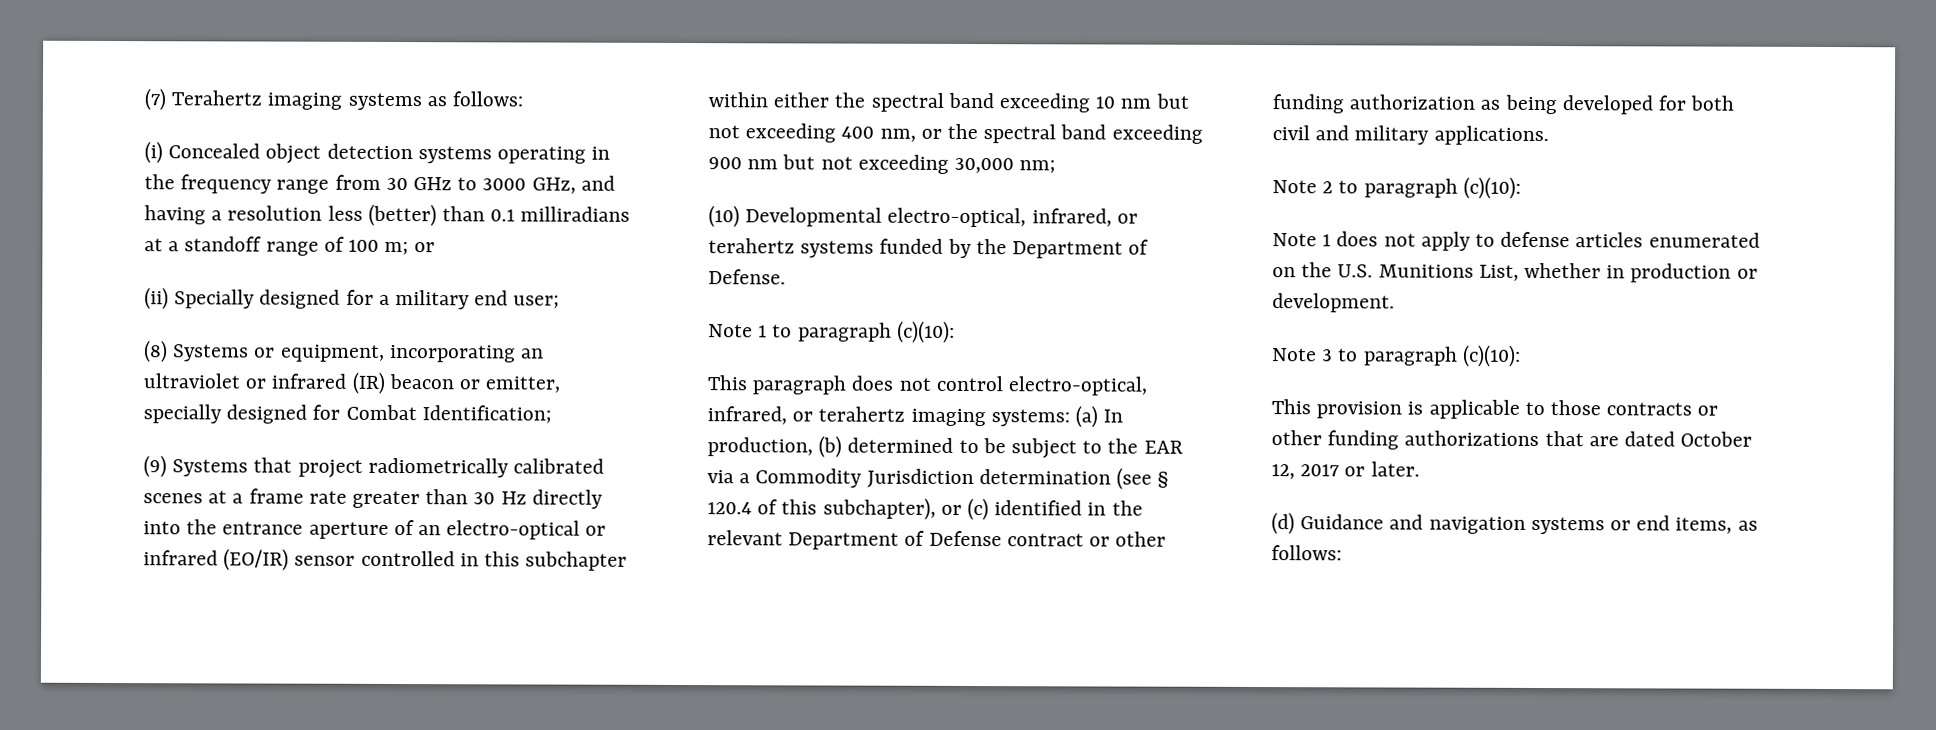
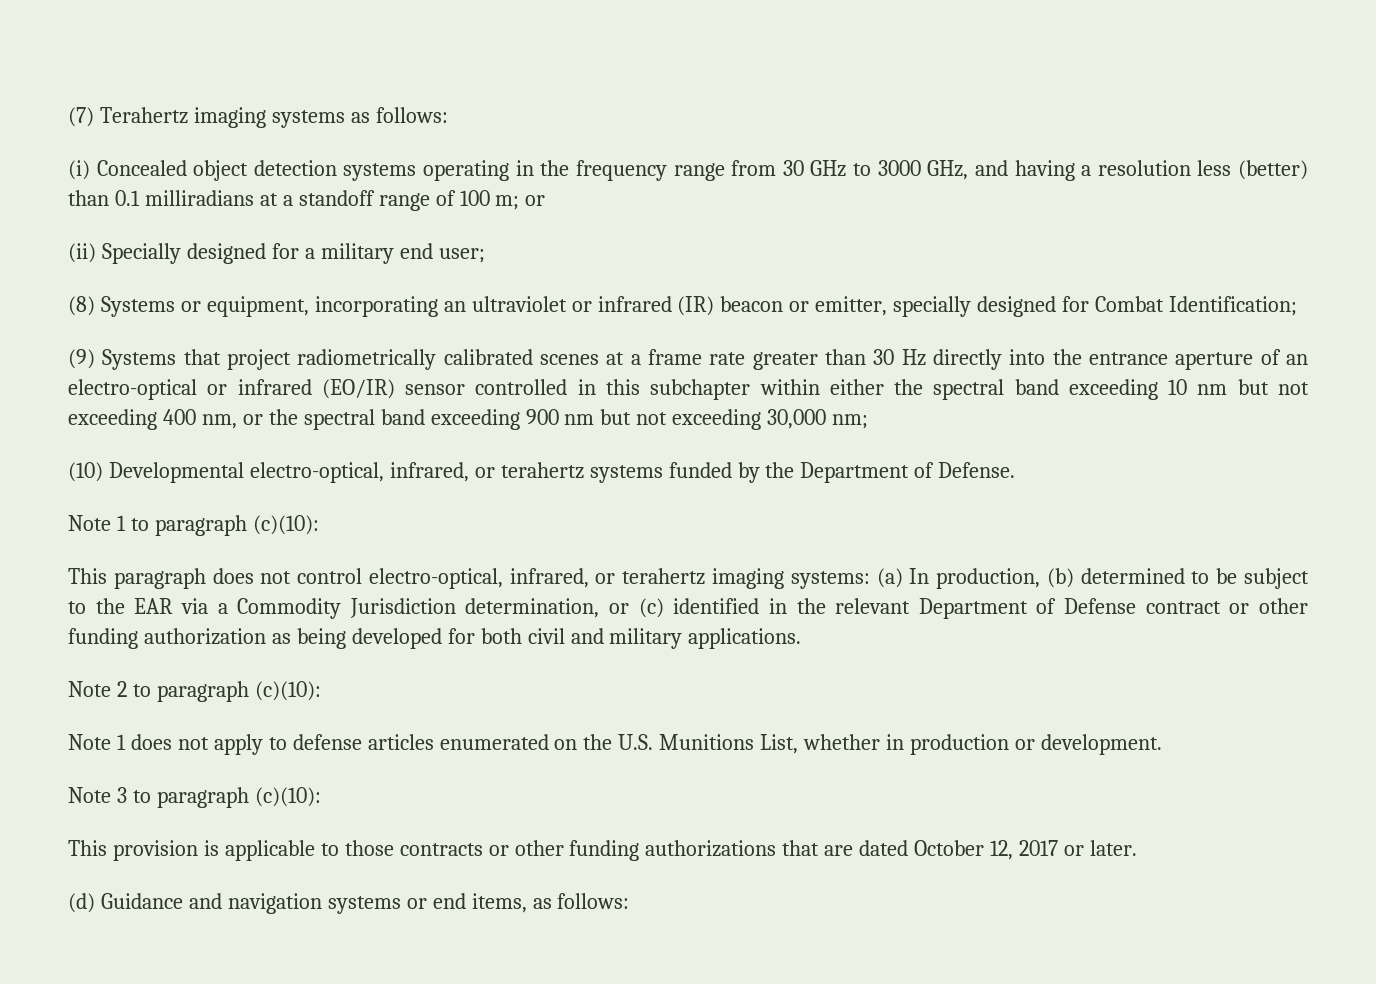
[978,467,1170,490] [707,497,936,520] determination (see § 120.4 of this subchapter), -> [465,598,600,618] determination,

